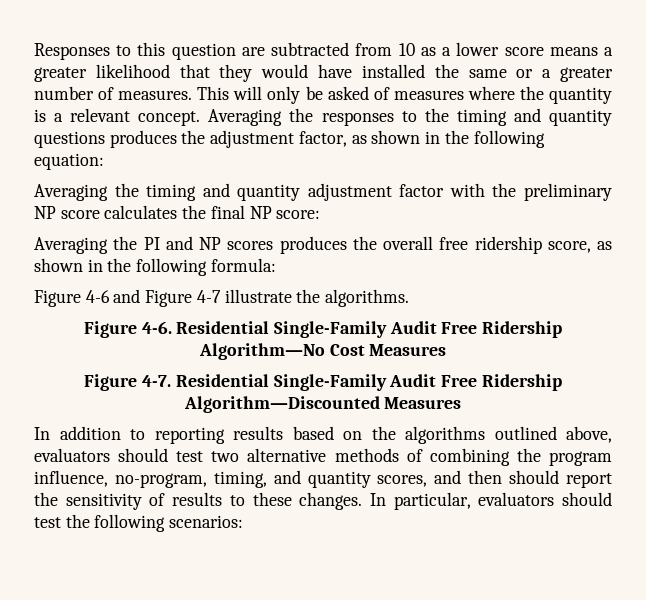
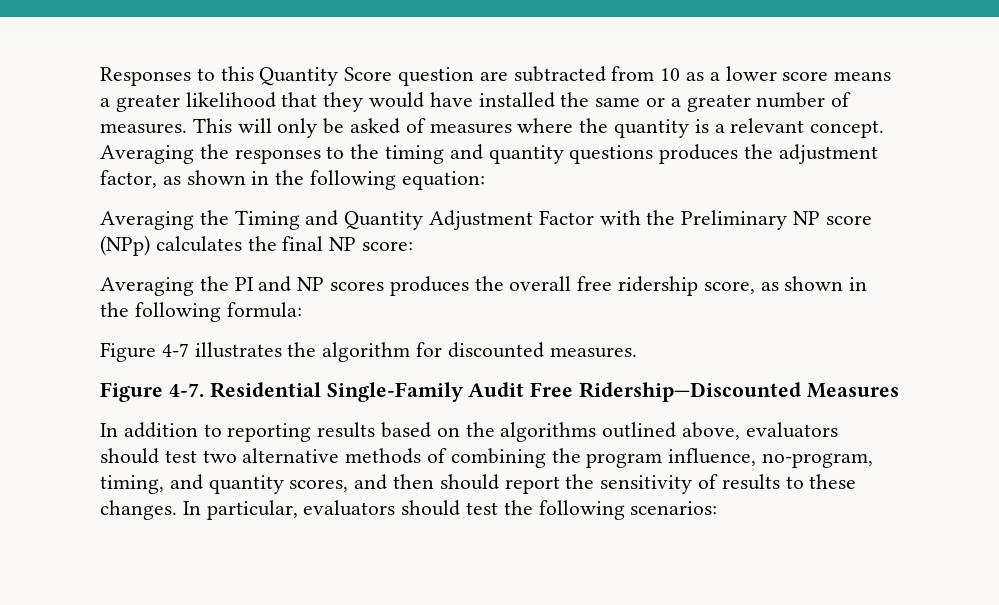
(166, 49) none -> [259,67,393,86] Quantity Score
[146,183,445,201] timing and quantity adjustment factor -> [234,210,594,230] Timing and Quantity Adjustment Factor
[524,183,612,201] preliminary -> [681,210,788,230] Preliminary
(100, 214) none -> [100,235,150,256] (NPp)
[85,289,410,307] [83,321,563,338] [198,343,447,360] 4-6 and Figure 4-7 illustrate the algorithms. // Figure 4-6. Residential Single-Family Audit Free Ridership Algorithm—No Cost Measures -> [161,342,637,362] 4-7 illustrates the algorithm for discounted measures.
[481,374,562,391] [183,396,380,413] Ridership Algorithm—Discounted -> [579,382,802,402] Ridership—Discounted

